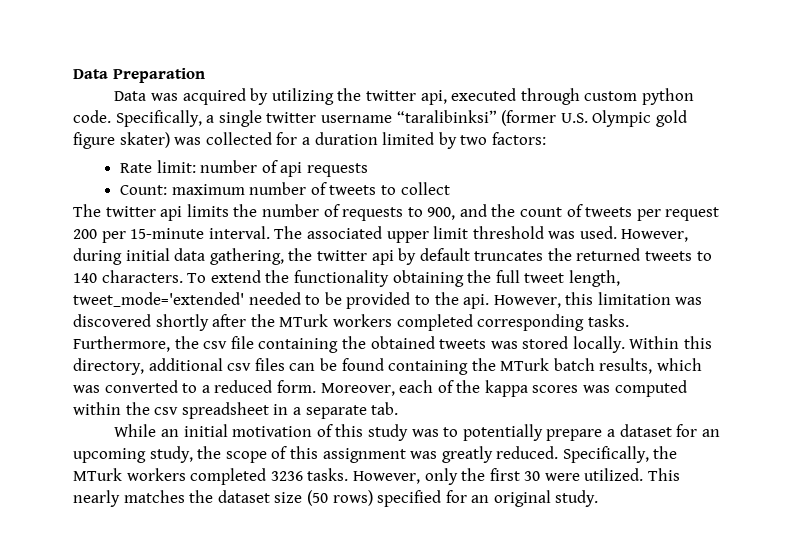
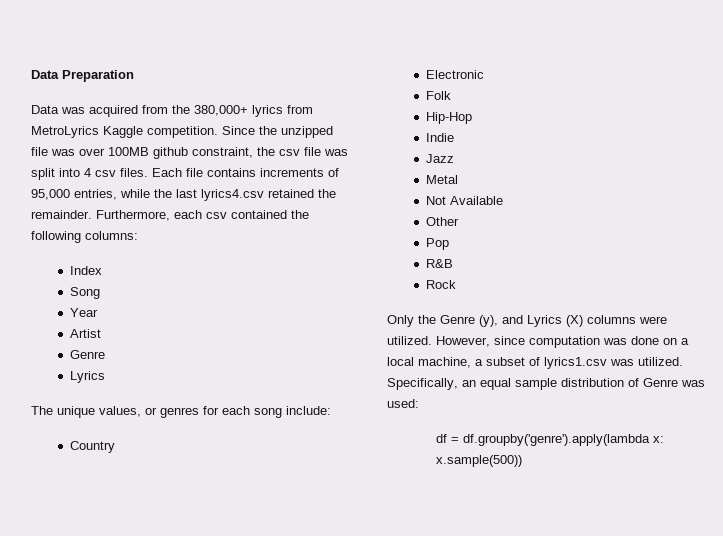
[250,88,694,105] [73,110,687,127] [73,132,546,149] [119,160,368,177] [119,182,450,195] [73,204,720,221] [73,226,689,243] [73,248,712,265] [73,270,620,287] [73,292,703,309] [73,314,629,331] [73,336,713,353] [73,358,703,375] [73,380,687,397] [73,402,399,419] [114,424,720,441] [73,446,678,463] [73,468,681,485] [73,490,599,507] by utilizing the twitter api, executed through custom python code. Specifically, a single twitter username “taralibinksi” (former U.S. Olympic gold figure skater) was collected for a duration limited by two factors: // Rate limit: number of api requests // Count: maximum number of tweets to collect // The twitter api limits the number of requests to 900, and the count of tweets per request 200 per 15-minute interval. The associated upper limit threshold was used. However, during initial data gathering, the twitter api by default truncates the returned tweets to 140 characters. To extend the functionality obtaining the full tweet length, tweet_mode='extended' needed to be provided to the api. However, this limitation was discovered shortly after the MTurk workers completed corresponding tasks. Furthermore, the csv file containing the obtained tweets was stored locally. Within this directory, additional csv files can be found containing the MTurk batch results, which was converted to a reduced form. Moreover, each of the kappa scores was computed within the csv spreadsheet in a separate tab. // While an initial motivation of this study was to potentially prepare a dataset for an upcoming study, the scope of this assignment was greatly reduced. Specifically, the MTurk workers completed 3236 tasks. However, only the first 30 were utilized. This nearly matches the dataset size (50 rows) specified for an original study. -> [142,105,313,117] [31,126,333,138] [31,147,348,159] [31,168,339,180] [31,189,336,201] [31,210,309,221] [31,231,138,243] [69,266,102,275] [69,287,100,299] [69,308,98,317] [69,329,101,338] [69,350,105,359] [69,371,105,383] [31,406,331,418] [69,441,115,453] [425,70,484,79] [425,91,451,100] [425,112,472,124] [425,133,454,142] [425,154,454,163] [425,175,458,184] [425,196,503,205] [425,217,459,226] [425,238,449,250] [425,259,453,268] [425,280,456,289] [387,315,667,327] [387,336,689,348] [387,357,683,369] [387,378,705,390] [387,399,419,408] [435,434,664,446] [435,455,522,467] from the 380,000+ lyrics from MetroLyrics Kaggle competition. Since the unzipped file was over 100MB github constraint, the csv file was split into 4 csv files. Each file contains increments of 95,000 entries, while the last lyrics4.csv retained the remainder. Furthermore, each csv contained the following columns: // Index // Song // Year // Artist // Genre // Lyrics // The unique values, or genres for each song include: // Country // Electronic // Folk // Hip-Hop // Indie // Jazz // Metal // Not Available // Other // Pop // R&B // Rock // Only the Genre (y), and Lyrics (X) columns were utilized. However, since computation was done on a local machine, a subset of lyrics1.csv was utilized. Specifically, an equal sample distribution of Genre was used: // df = df.groupby('genre').apply(lambda x: x.sample(500))

